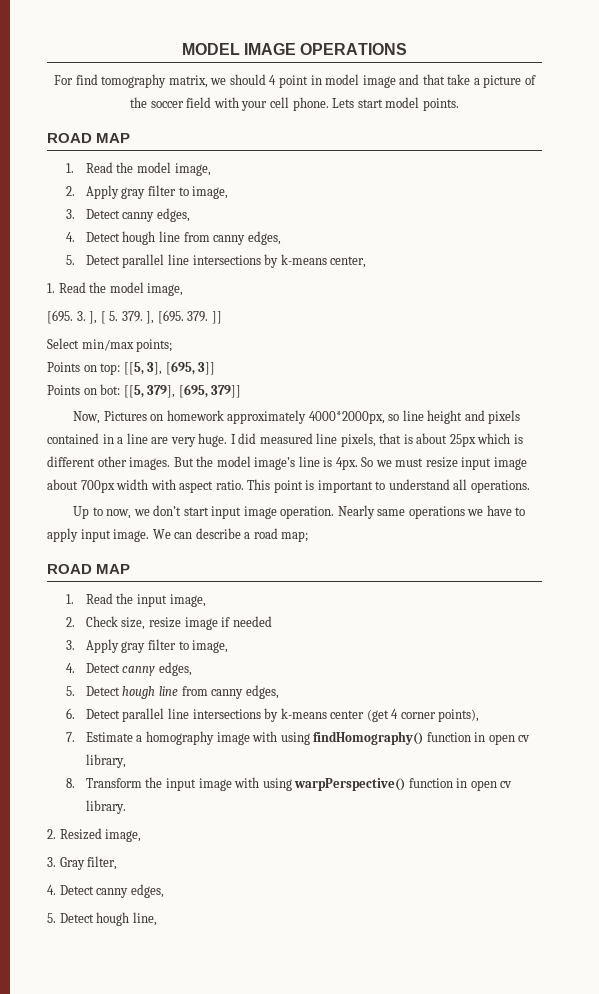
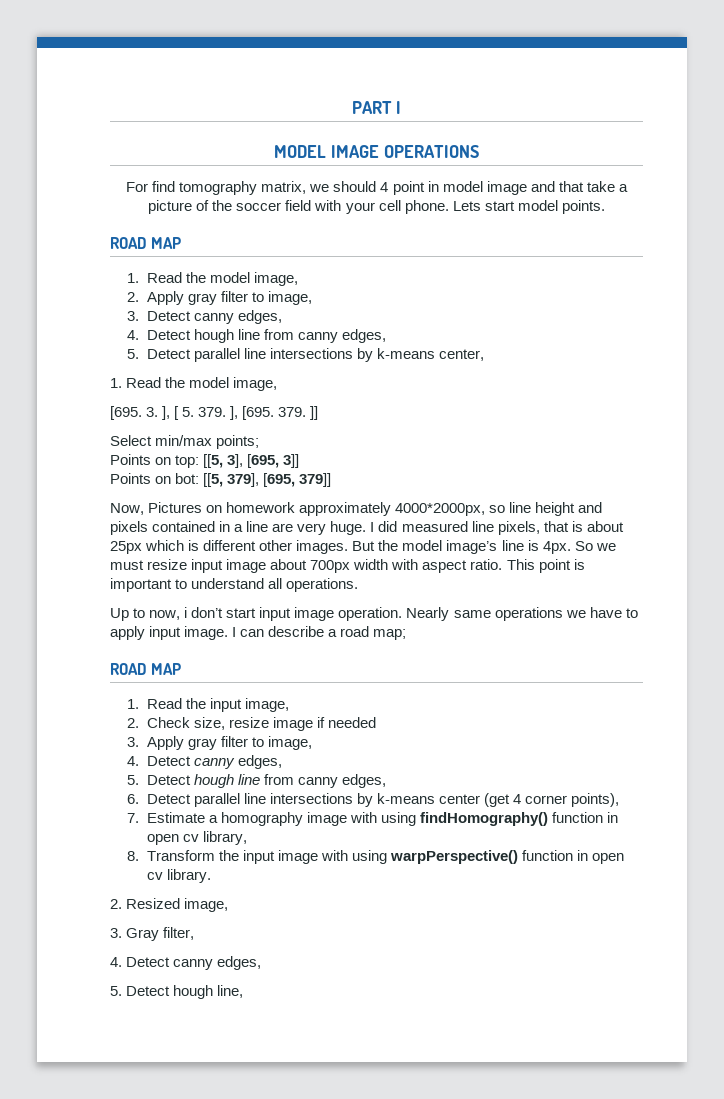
(181, 49) none -> [351,101,402,114] PART I //
[133,509,150,516] we -> [184,607,188,618] i
[152,529,171,539] We -> [232,627,237,637] I

